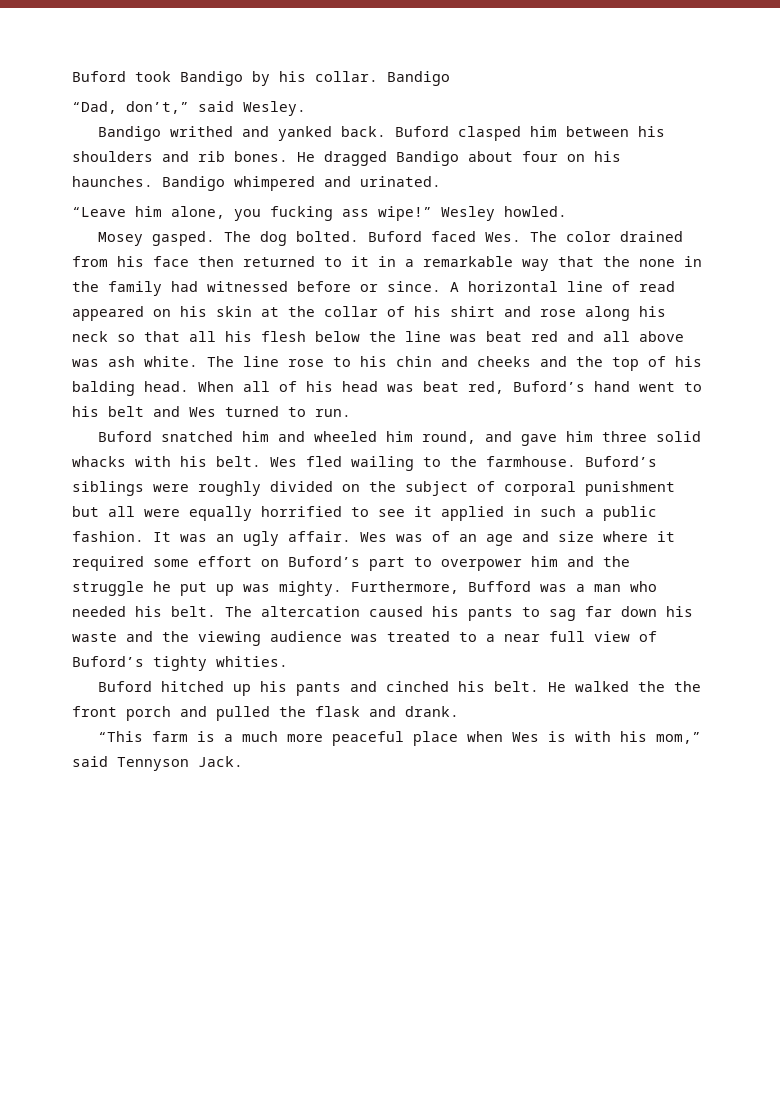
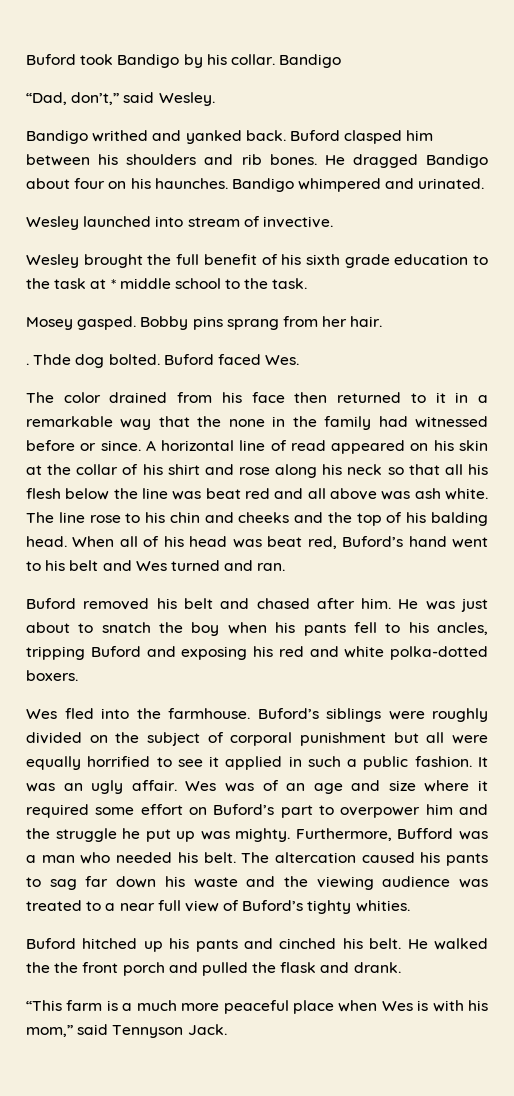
[72,206,567,221] [98,231,252,246] “Leave him alone, you fucking ass wipe!” Wesley howled. // Mosey gasped. The -> [26,216,333,230] [26,254,488,268] [26,278,308,289] [26,316,383,330] [26,354,72,365] Wesley launched into stream of invective. // Wesley brought the full benefit of his sixth grade education to the task at * middle school to the task. // Mosey gasped. Bobby pins sprang from her hair. // . Thde
(522, 237) none -> (300, 360) //
[288,407,351,417] [98,431,702,446] [72,456,441,471] to run. // Buford snatched him and wheeled him round, and gave him three solid whacks with his belt. Wes fled wailing to -> [224,560,286,571] [26,598,489,612] [26,622,489,636] [26,646,488,660] [26,670,78,681] [26,708,129,719] and ran. // Buford removed his belt and chased after him. He was just about to snatch the boy when his pants fell to his ancles, tripping Buford and exposing his red and white polka-dotted boxers. // Wes fled into

